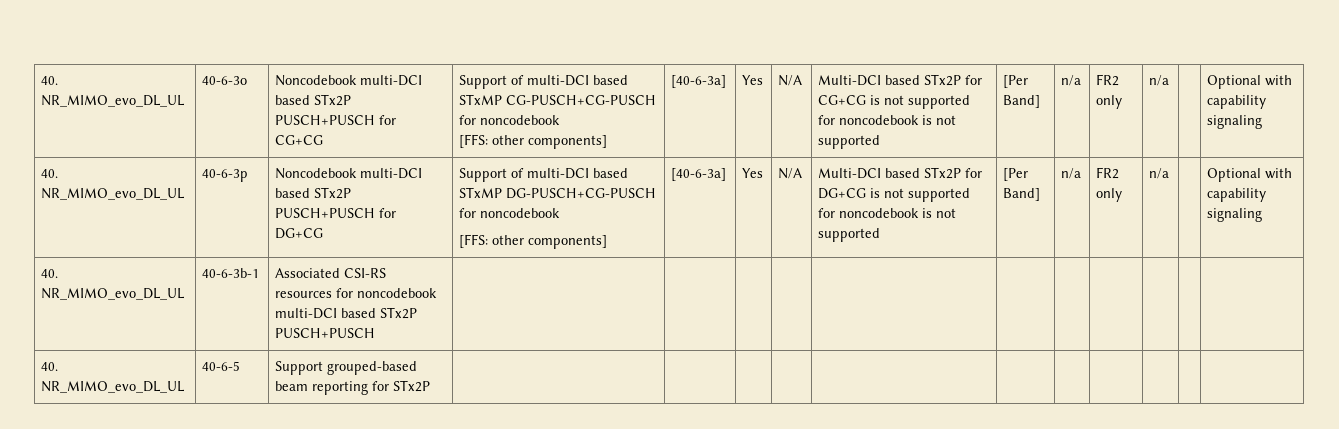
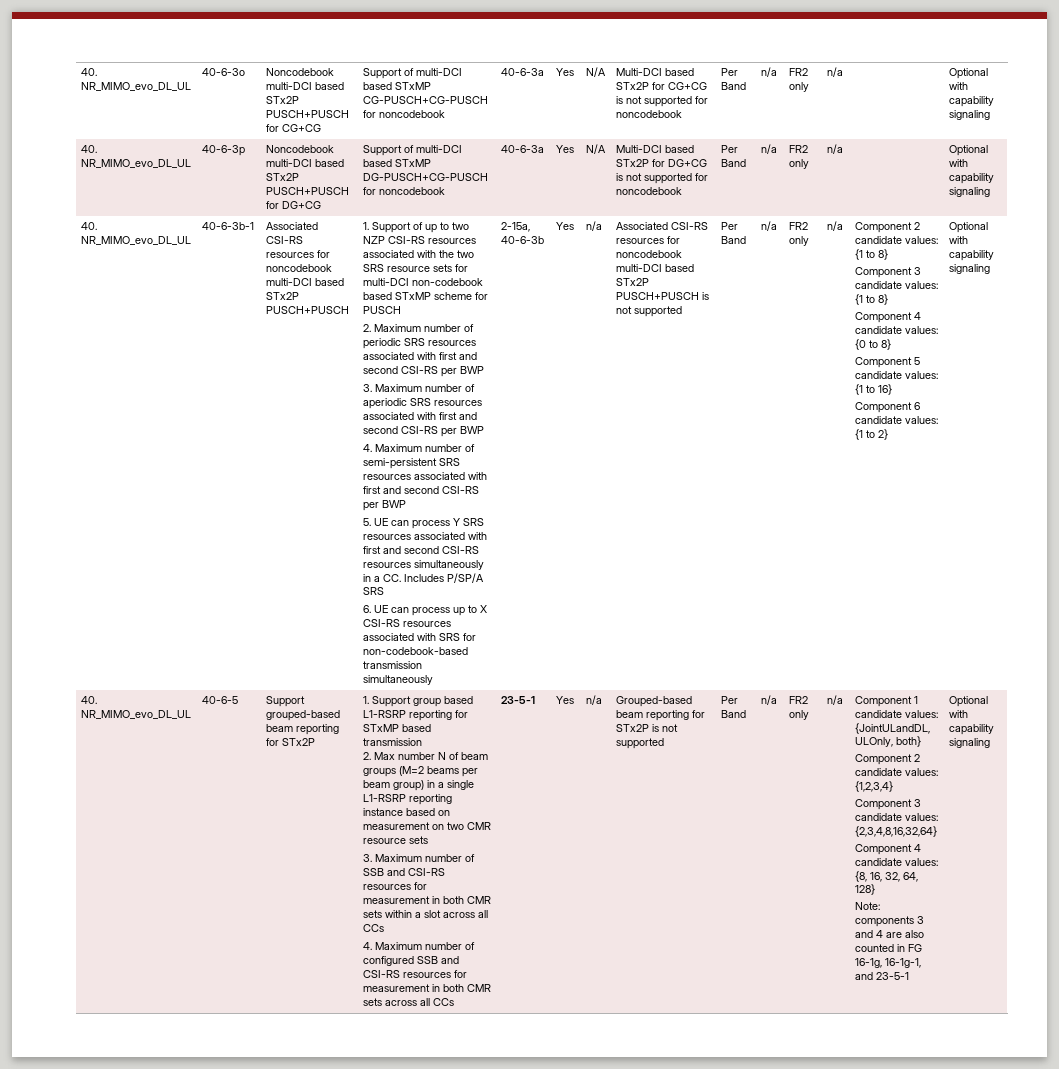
[459,134,608,149] [671,75,727,88] // [FFS: other components] | [40-6-3a] -> [501,68,545,76] | 40-6-3a
[922,115,957,125] [818,135,881,149] [1003,75,1029,88] [1003,95,1041,108] is not supported | [Per Band] -> [721,68,739,76] [721,82,747,90] | Per Band
[459,234,608,249] [671,168,727,181] // [FFS: other components] | [40-6-3a] -> [501,145,545,153] | 40-6-3a
[922,208,957,218] [818,228,881,242] [1003,168,1029,181] [1003,188,1041,201] is not supported | [Per Band] -> [721,145,739,153] [721,159,747,167] | Per Band
(376, 333) | | | | | | | | | | -> [363,222,470,233] [363,236,477,244] [363,250,475,258] [363,264,469,272] [363,278,484,286] [363,292,489,300] [363,306,402,314] [363,324,475,332] [363,338,477,349] [363,352,478,360] [363,366,485,377] [363,384,476,392] [363,398,483,409] [363,412,478,420] [363,426,485,437] [363,444,476,452] [363,458,461,469] [363,472,488,480] [363,486,480,494] [363,500,407,511] [363,518,485,529] [363,532,488,540] [363,546,480,554] [363,560,485,570] [363,573,485,583] [363,587,385,595] [363,605,488,616] [363,619,452,627] [363,633,477,641] [363,647,469,655] [363,661,423,669] [363,675,434,685] [501,222,531,232] [501,236,545,244] [556,222,575,230] [586,221,603,231] [616,222,709,230] [616,236,681,244] [616,250,683,258] [616,264,695,272] [616,278,650,286] [616,292,710,300] [616,306,683,317] [721,222,739,230] [721,236,747,244] [761,221,778,231] [789,222,809,230] [789,236,810,246] [827,221,844,231] [855,222,921,233] [855,236,939,244] [855,249,889,260] [855,267,922,278] [855,281,939,289] [855,294,889,305] [855,312,922,323] [855,326,939,334] [855,339,892,350] [855,357,921,368] [855,371,939,379] [855,384,893,395] [855,402,921,413] [855,416,939,424] [855,429,889,440] [949,222,989,233] [949,236,969,244] [949,250,995,261] [949,264,991,274] 1. Support of up to two NZP CSI-RS resources associated with the two SRS resource sets for multi-DCI non-codebook based STxMP scheme for PUSCH // 2. Maximum number of periodic SRS resources associated with first and second CSI-RS per BWP // 3. Maximum number of aperiodic SRS resources associated with first and second CSI-RS per BWP // 4. Maximum number of semi-persistent SRS resources associated with first and second CSI-RS per BWP // 5. UE can process Y SRS resources associated with first and second CSI-RS resources simultaneously in a CC. Includes P/SP/A SRS // 6. UE can process up to X CSI-RS resources associated with SRS for non-codebook-based transmission simultaneously | 2-15a, 40-6-3b | Yes | n/a | Associated CSI-RS resources for noncodebook multi-DCI based STx2P PUSCH+PUSCH is not supported | Per Band | n/a | FR2 only | n/a | Component 2 candidate values: {1 to 8} // Component 3 candidate values: {1 to 8} // Component 4 candidate values: {0 to 8} // Component 5 candidate values: {1 to 16} // Component 6 candidate values: {1 to 2} | Optional with capability signaling
(431, 386) | | | | | | | | | | -> [363,696,474,707] [363,710,469,721] [363,724,432,732] [363,738,423,746] [363,752,489,760] [363,766,479,777] [363,780,475,791] [363,794,453,805] [363,808,451,816] [363,822,492,830] [363,836,429,844] [363,854,476,862] [363,868,446,876] [363,882,428,890] [363,896,492,904] [363,910,489,918] [363,924,385,932] [363,942,476,950] [363,956,460,966] [363,970,468,978] [363,984,492,992] [363,998,455,1006] [501,696,536,704] [556,696,575,704] [586,695,603,705] [616,696,693,707] [616,710,706,721] [616,724,679,732] [616,738,665,749] [721,696,739,704] [721,710,747,718] [761,695,778,705] [789,696,809,704] [789,710,810,720] [827,695,844,705] [855,696,919,707] [855,710,939,718] [855,723,931,734] [855,736,922,747] [855,754,921,765] [855,768,939,776] [855,781,894,792] [855,799,922,810] [855,813,939,821] [855,826,938,837] [855,844,922,855] [855,858,939,866] [855,871,919,882] [855,884,876,895] [855,902,881,910] [855,916,925,927] [855,930,925,938] [855,944,923,952] [855,958,922,968] [855,972,910,980] [949,696,989,707] [949,710,969,718] [949,724,995,735] [949,738,991,748] 1. Support group based L1-RSRP reporting for STxMP based transmission // 2. Max number N of beam groups (M=2 beams per beam group) in a single L1-RSRP reporting instance based on measurement on two CMR resource sets // 3. Maximum number of SSB and CSI-RS resources for measurement in both CMR sets within a slot across all CCs // 4. Maximum number of configured SSB and CSI-RS resources for measurement in both CMR sets across all CCs | 23-5-1 | Yes | n/a | Grouped-based beam reporting for STx2P is not supported | Per Band | n/a | FR2 only | n/a | Component 1 candidate values: {JointULandDL, ULOnly, both} // Component 2 candidate values: {1,2,3,4} // Component 3 candidate values: {2,3,4,8,16,32,64} // Component 4 candidate values: {8, 16, 32, 64, 128} // Note: components 3 and 4 are also counted in FG 16-1g, 16-1g-1, and 23-5-1 | Optional with capability signaling

